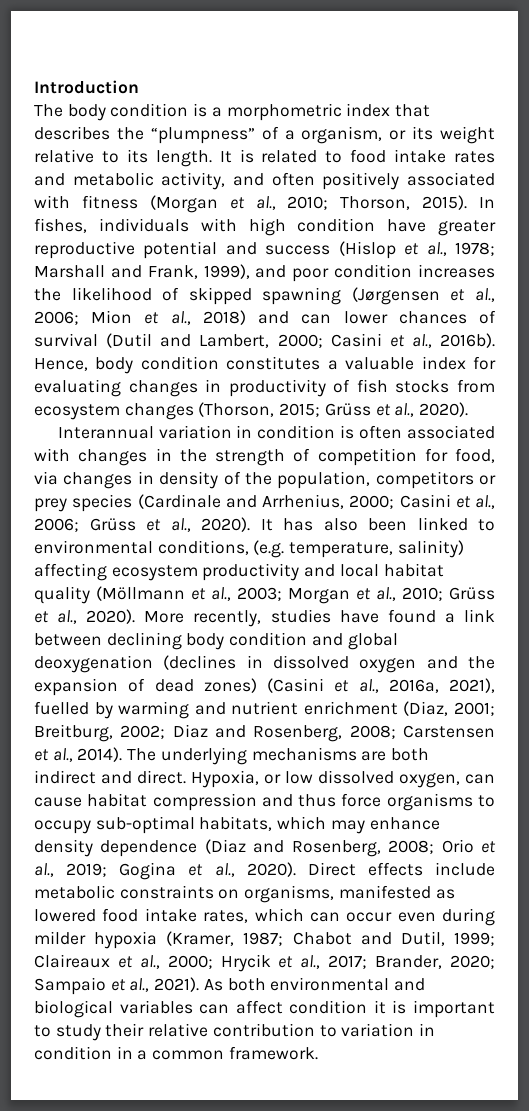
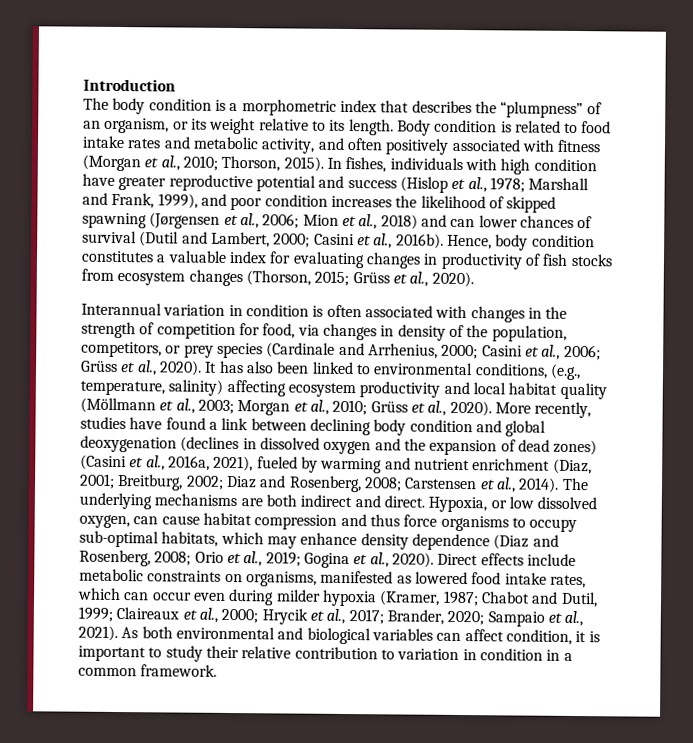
[284,130,295,140] a -> [83,120,101,129] an
[219,151,232,163] It -> [396,119,498,136] Body condition
[375,471,474,489] competitors -> [81,341,162,358] competitors,
[253,540,285,558] (e.g. -> [549,363,581,381] (e.g.,
[34,701,89,715] fuelled -> [256,456,298,469] fueled
[289,1000,368,1014] condition -> [505,629,572,645] condition,

